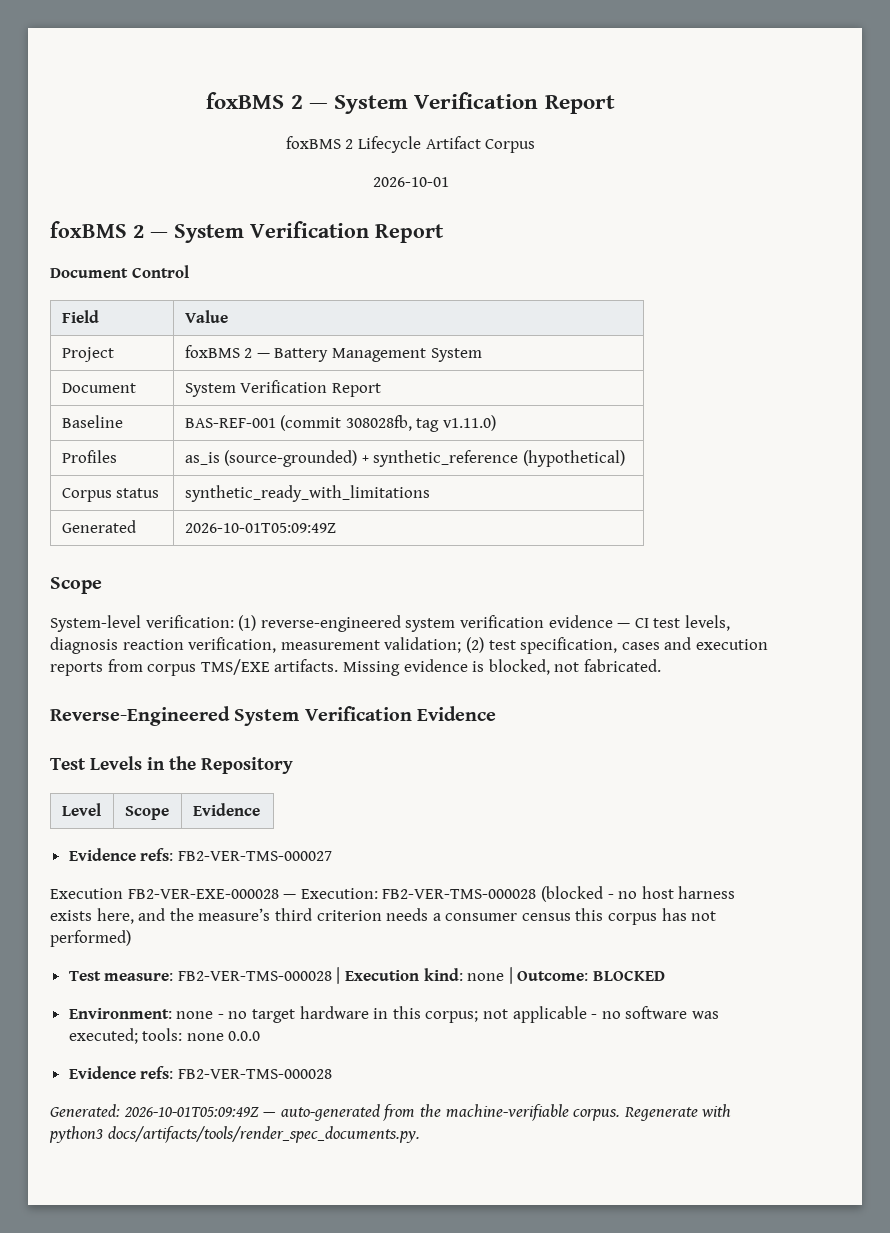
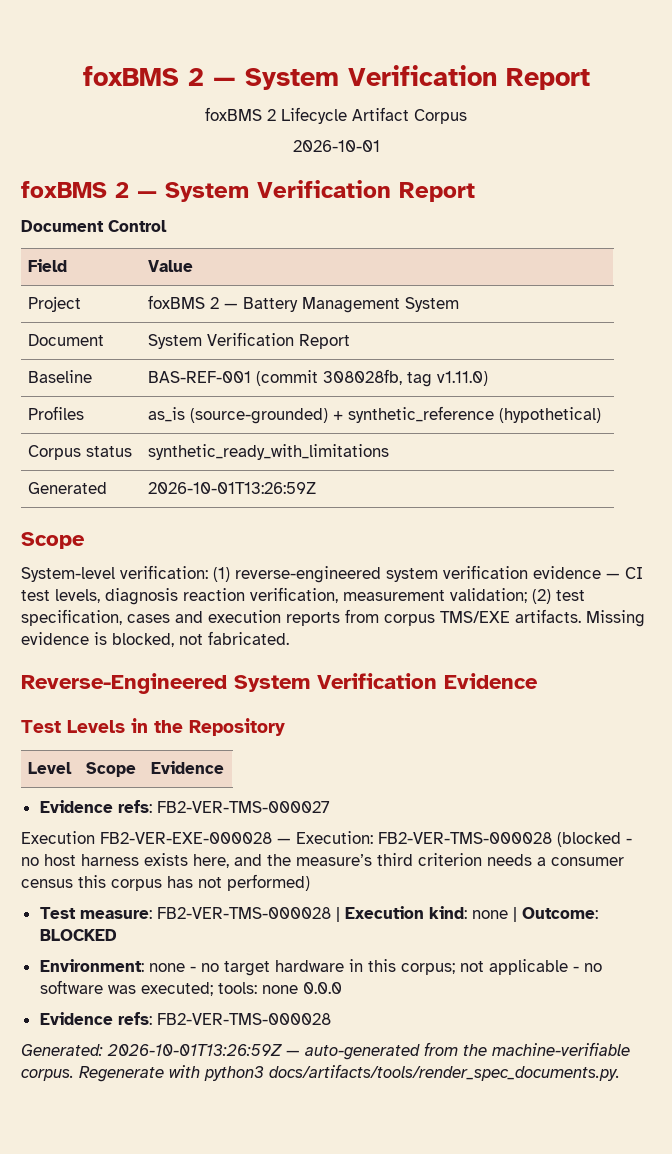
[184,523,336,533] 2026-10-01T05:09:49Z -> [148,482,317,494] 2026-10-01T13:26:59Z
[123,1107,259,1117] 2026-10-01T05:09:49Z -> [107,1044,282,1056] 2026-10-01T13:26:59Z

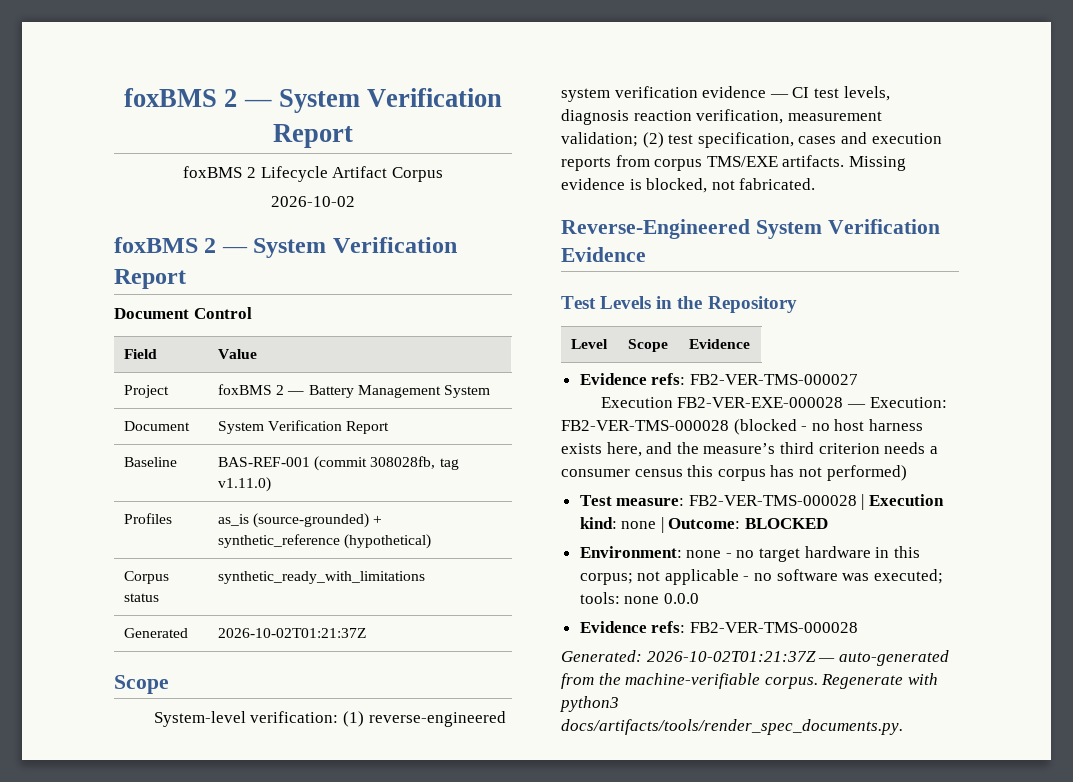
[292,140,380,152] 2026-10-01 -> [271,196,355,207] 2026-10-02
[148,482,317,494] 2026-10-01T13:26:59Z -> [218,628,367,638] 2026-10-02T01:21:37Z
[107,1044,282,1056] 2026-10-01T13:26:59Z -> [646,651,816,662] 2026-10-02T01:21:37Z

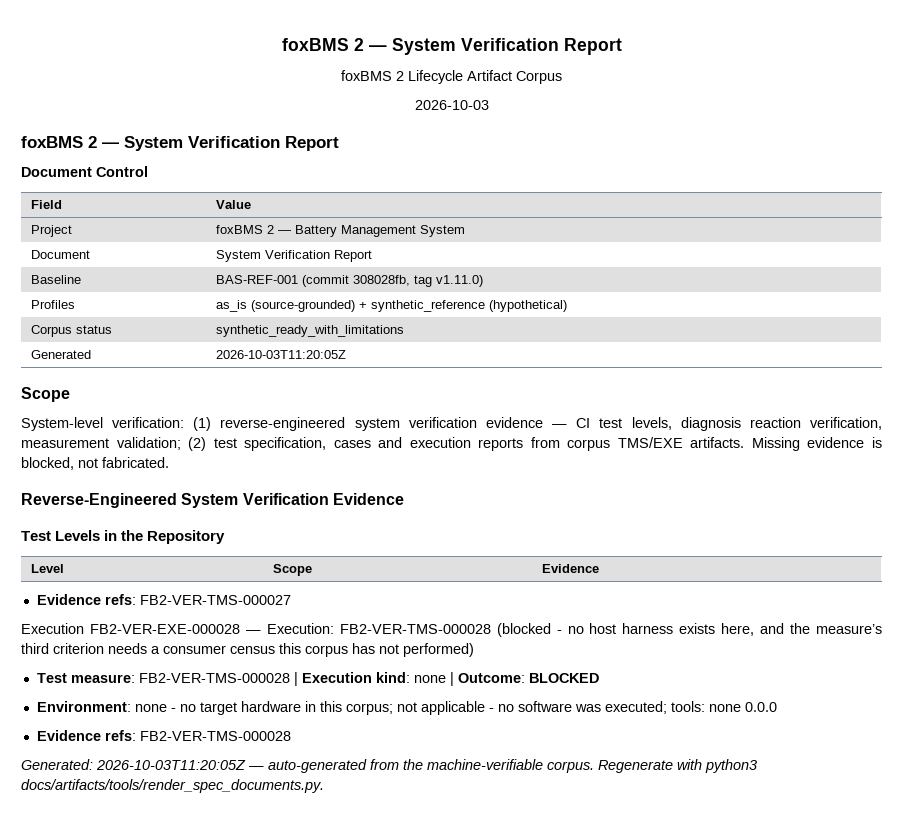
[271,196,355,207] 2026-10-02 -> [414,100,489,110] 2026-10-03
[218,628,367,638] 2026-10-02T01:21:37Z -> [216,350,347,359] 2026-10-03T11:20:05Z
[646,651,816,662] 2026-10-02T01:21:37Z -> [96,760,246,770] 2026-10-03T11:20:05Z

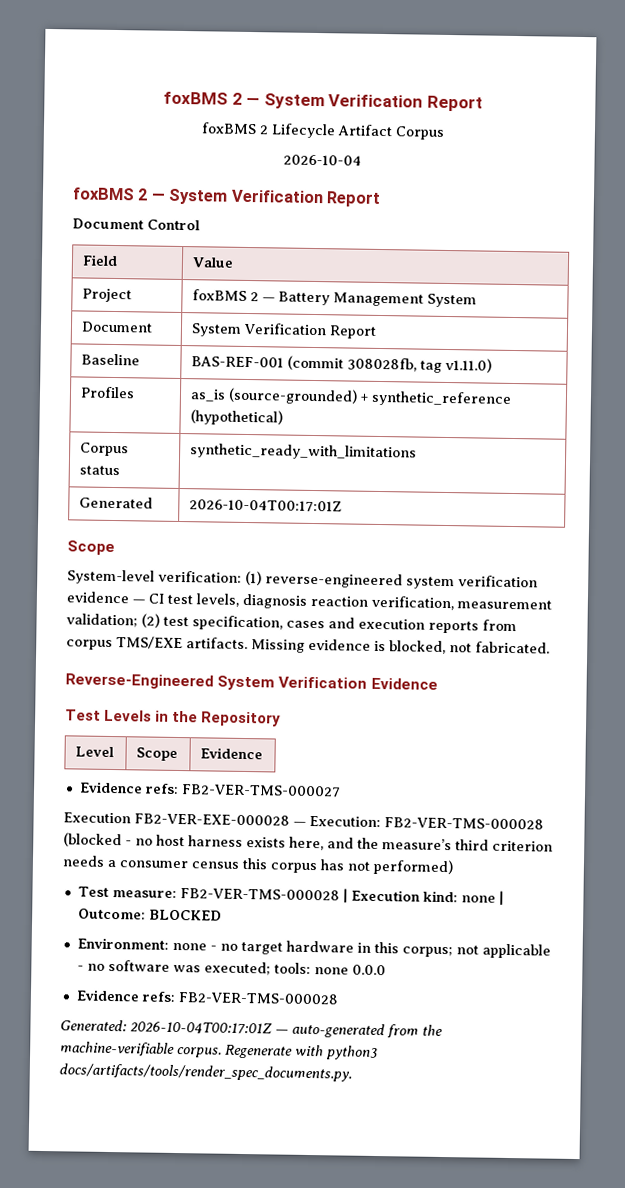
[414,100,489,110] 2026-10-03 -> [282,154,362,166] 2026-10-04
[216,350,347,359] 2026-10-03T11:20:05Z -> [189,499,343,513] 2026-10-04T00:17:01Z
[96,760,246,770] 2026-10-03T11:20:05Z -> [130,1021,273,1035] 2026-10-04T00:17:01Z

